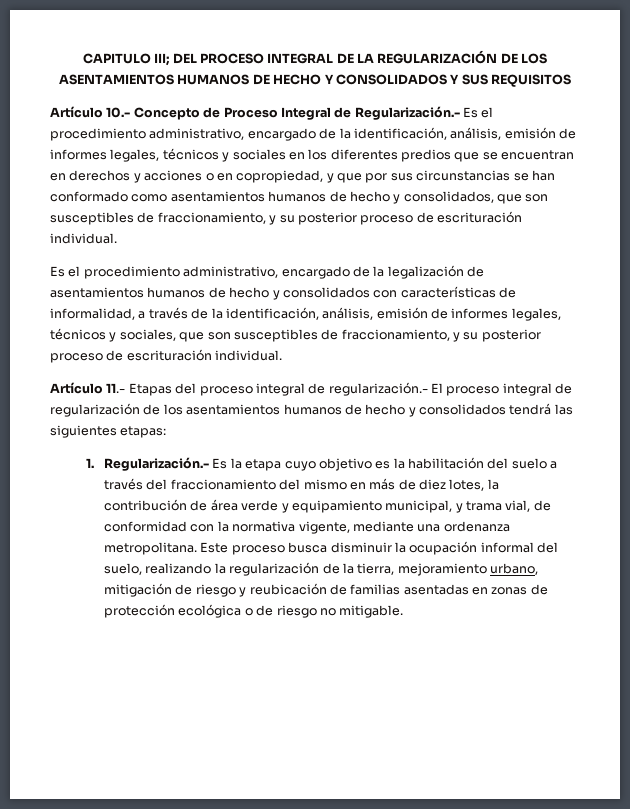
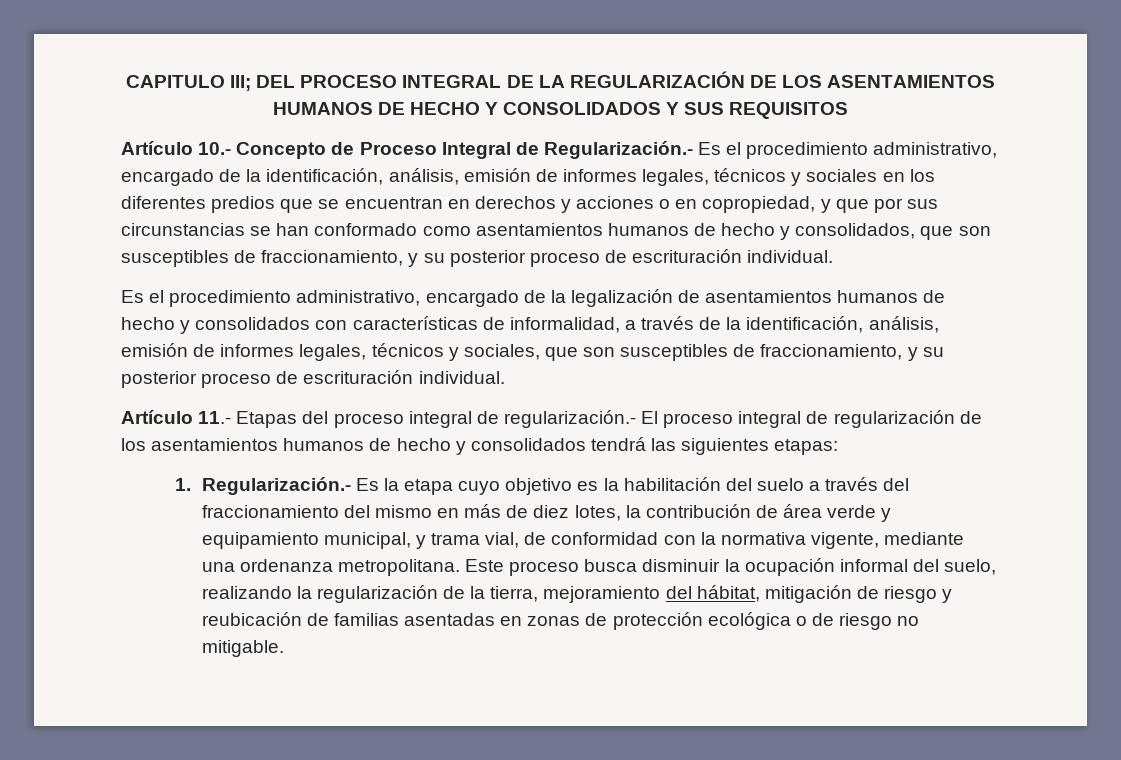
[490,563,539,575] urbano, -> [665,585,760,602] del hábitat,

